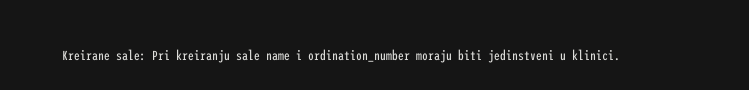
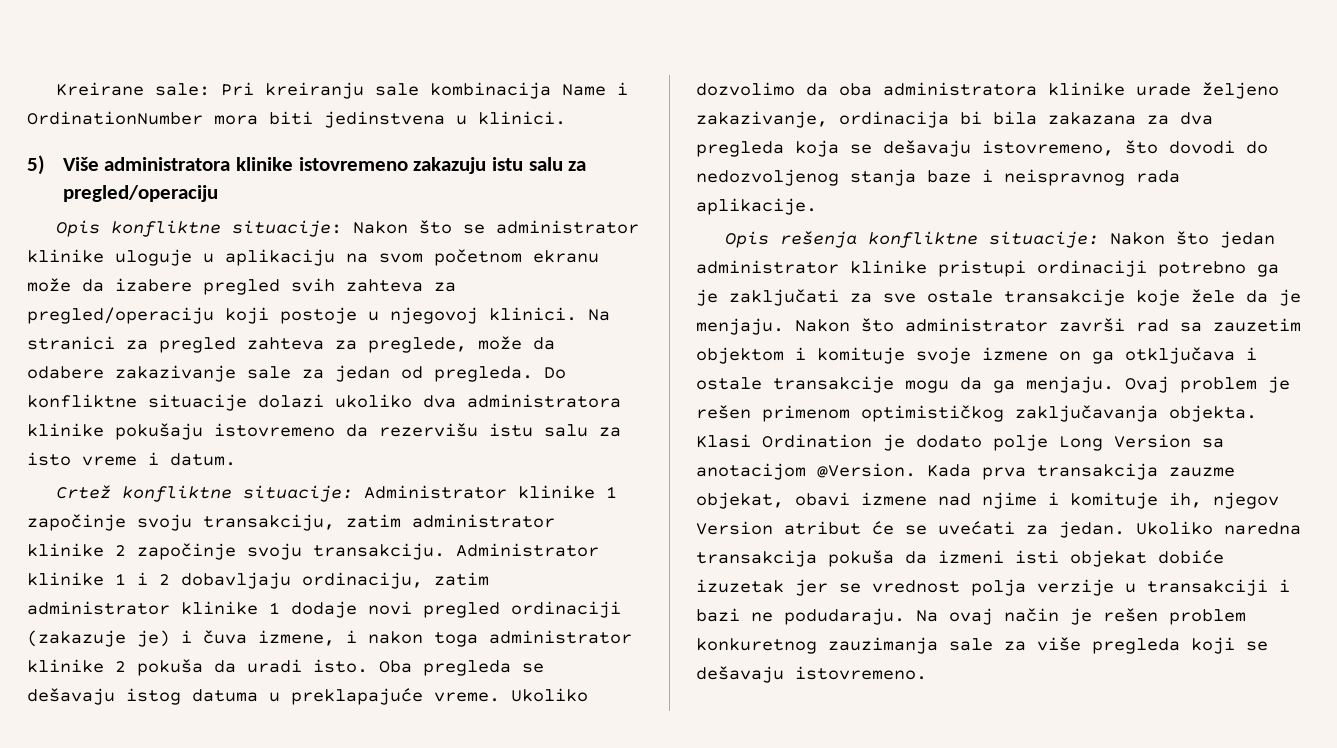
[266,49,620,63] name i ordination_number moraju biti jedinstveni u klinici. -> [429,82,628,99] [27,111,566,128] [27,155,587,175] [62,185,218,202] [55,220,639,237] [27,249,599,266] [27,278,456,295] [27,307,610,324] [27,336,555,353] [27,365,566,382] [27,394,621,411] [27,423,621,440] [27,452,236,466] [55,485,617,502] [27,514,555,531] [27,543,599,560] [27,572,489,589] [27,601,621,618] [27,630,632,647] [27,659,544,676] [27,688,588,705] [696,82,1279,99] [696,111,1213,128] [696,140,1268,157] [696,169,1180,186] [696,198,817,215] [724,231,1275,248] [696,260,1279,277] [696,289,1301,306] [696,318,1301,335] [696,347,1257,364] [696,376,1290,393] [696,405,1257,422] [696,434,1224,451] [696,463,1235,480] [696,492,1279,509] [696,521,1301,538] [696,550,1224,567] [696,579,1290,596] [696,608,1246,625] [696,637,1268,654] [696,666,927,683] kombinacija Name i OrdinationNumber mora biti jedinstvena u klinici. // 5) Više administratora klinike istovremeno zakazuju istu salu za pregled/operaciju // Opis konfliktne situacije: Nakon što se administrator klinike uloguje u aplikaciju na svom početnom ekranu može da izabere pregled svih zahteva za pregled/operaciju koji postoje u njegovoj klinici. Na stranici za pregled zahteva za preglede, može da odabere zakazivanje sale za jedan od pregleda. Do konfliktne situacije dolazi ukoliko dva administratora klinike pokušaju istovremeno da rezervišu istu salu za isto vreme i datum. // Crtež konfliktne situacije: Administrator klinike 1 započinje svoju transakciju, zatim administrator klinike 2 započinje svoju transakciju. Administrator klinike 1 i 2 dobavljaju ordinaciju, zatim administrator klinike 1 dodaje novi pregled ordinaciji (zakazuje je) i čuva izmene, i nakon toga administrator klinike 2 pokuša da uradi isto. Oba pregleda se dešavaju istog datuma u preklapajuće vreme. Ukoliko dozvolimo da oba administratora klinike urade željeno zakazivanje, ordinacija bi bila zakazana za dva pregleda koja se dešavaju istovremeno, što dovodi do nedozvoljenog stanja baze i neispravnog rada aplikacije. // Opis rešenja konfliktne situacije: Nakon što jedan administrator klinike pristupi ordinaciji potrebno ga je zaključati za sve ostale transakcije koje žele da je menjaju. Nakon što administrator završi rad sa zauzetim objektom i komituje svoje izmene on ga otključava i ostale transakcije mogu da ga menjaju. Ovaj problem je rešen primenom optimističkog zaključavanja objekta. Klasi Ordination je dodato polje Long Version sa anotacijom @Version. Kada prva transakcija zauzme objekat, obavi izmene nad njime i komituje ih, njegov Version atribut će se uvećati za jedan. Ukoliko naredna transakcija pokuša da izmeni isti objekat dobiće izuzetak jer se vrednost polja verzije u transakciji i bazi ne podudaraju. Na ovaj način je rešen problem konkuretnog zauzimanja sale za više pregleda koji se dešavaju istovremeno.

